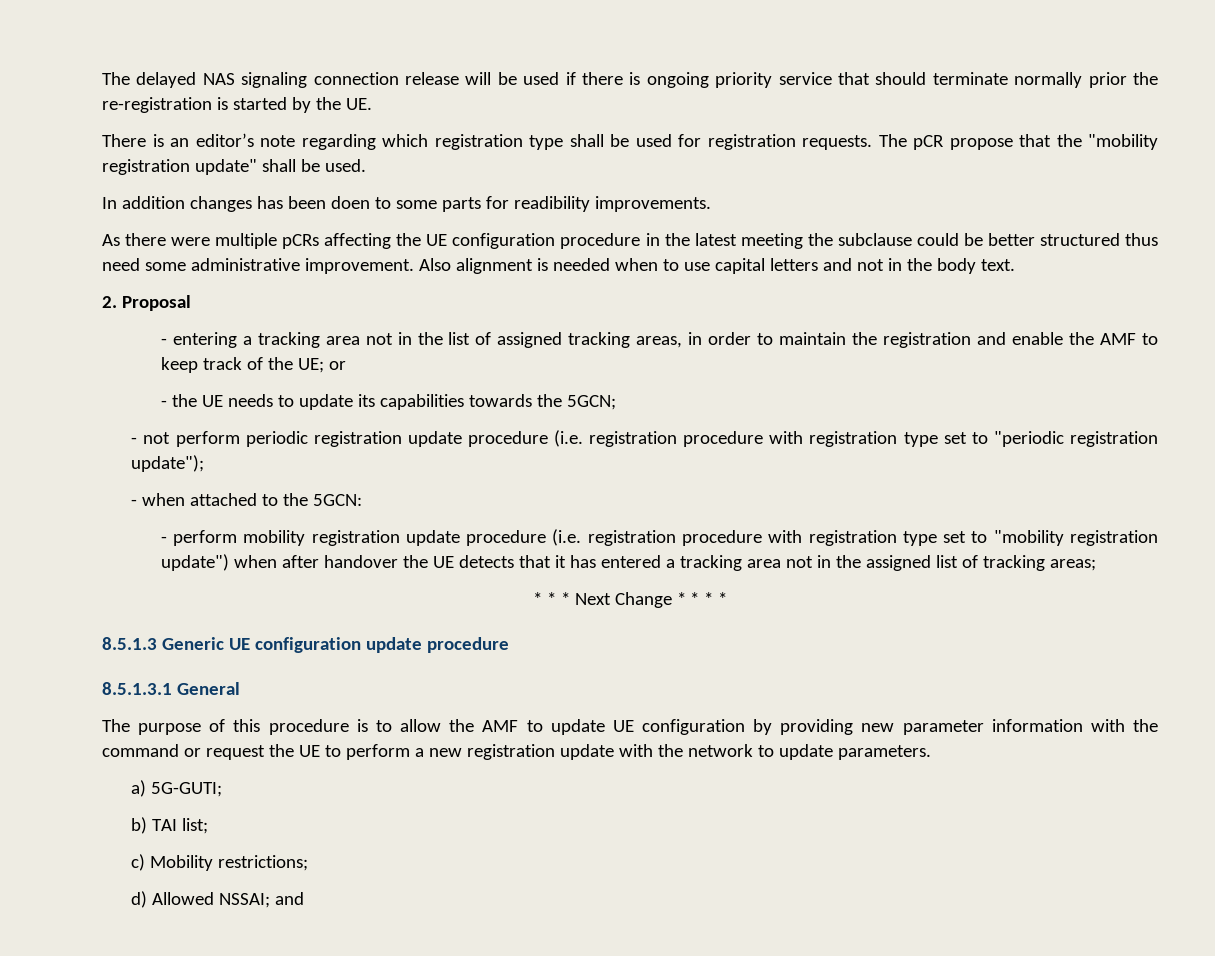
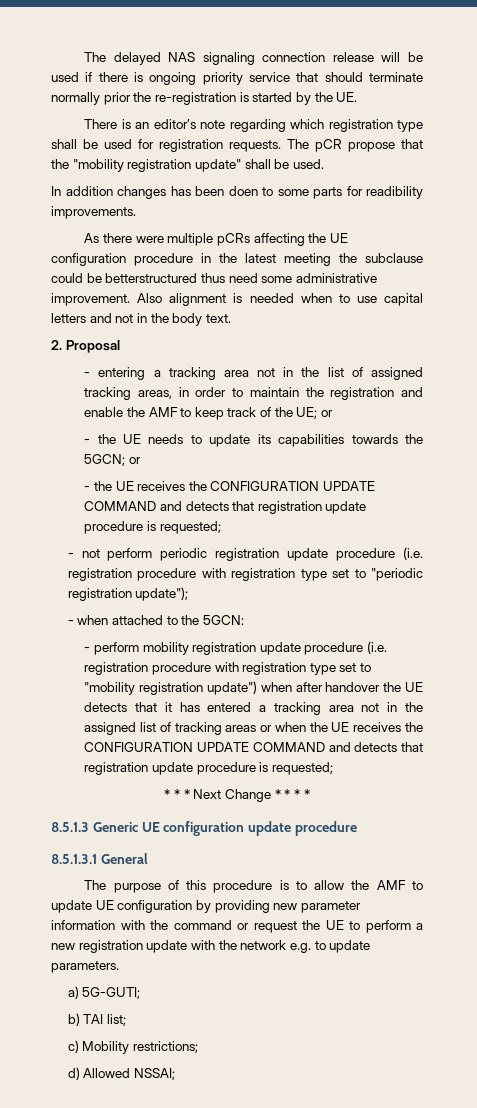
[987,233,1120,246] better structured -> [105,273,198,283] betterstructured
(616, 402) none -> [128,457,141,464] [84,481,376,491] [84,501,367,514] [84,521,221,534] or // - the UE receives the CONFIGURATION UPDATE COMMAND and detects that registration update procedure is requested;
[1049,559,1096,571] areas; -> [225,722,423,732] [84,742,424,752] [84,762,333,775] areas or when the UE receives the CONFIGURATION UPDATE COMMAND and detects that registration update procedure is requested;
(753, 750) none -> [289,943,311,953] e.g.
[275,892,305,905] and -> (175, 1074) none

